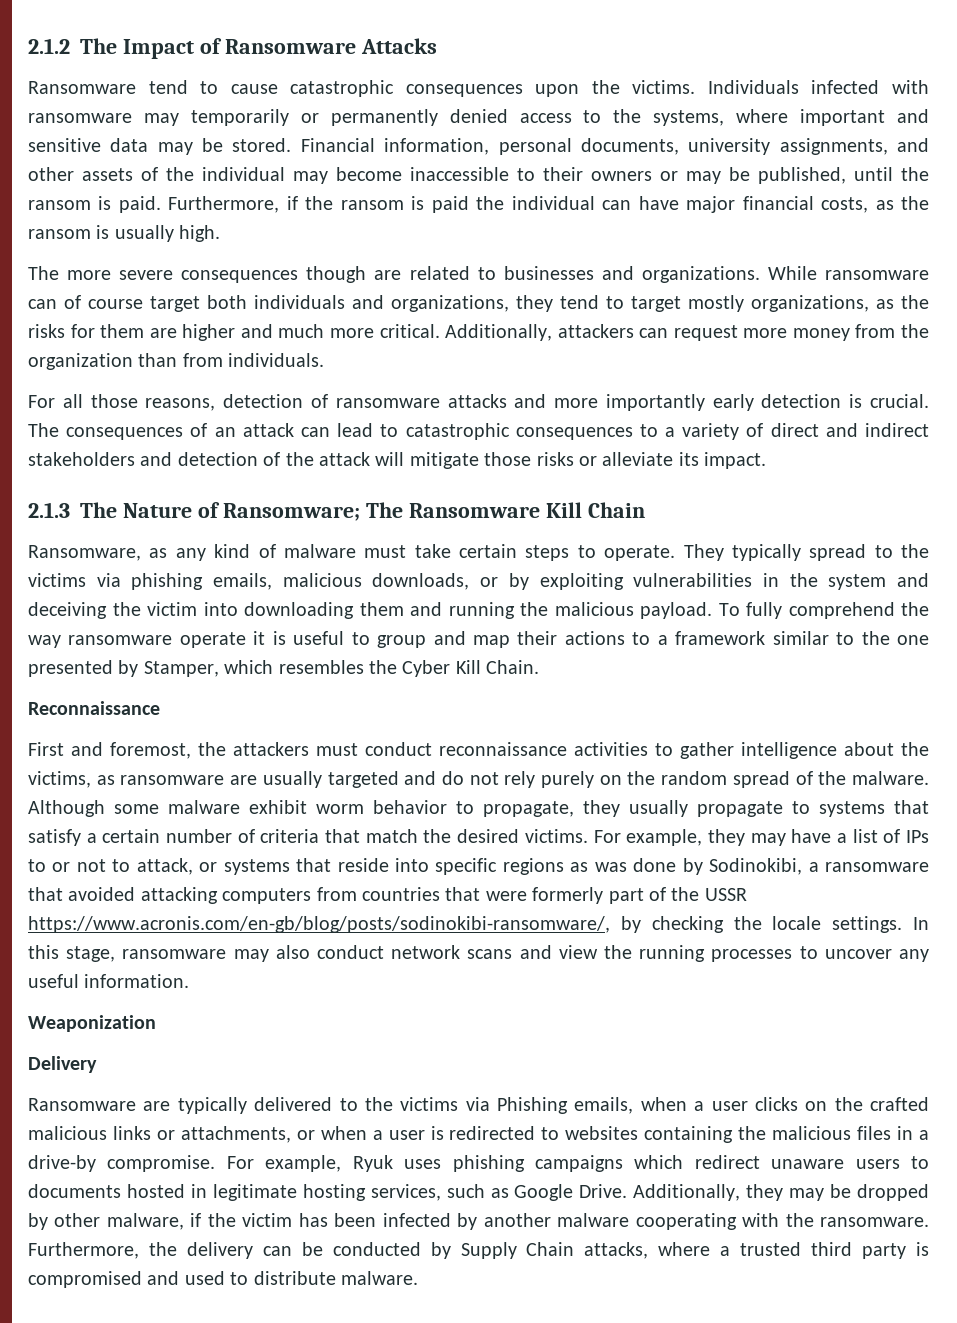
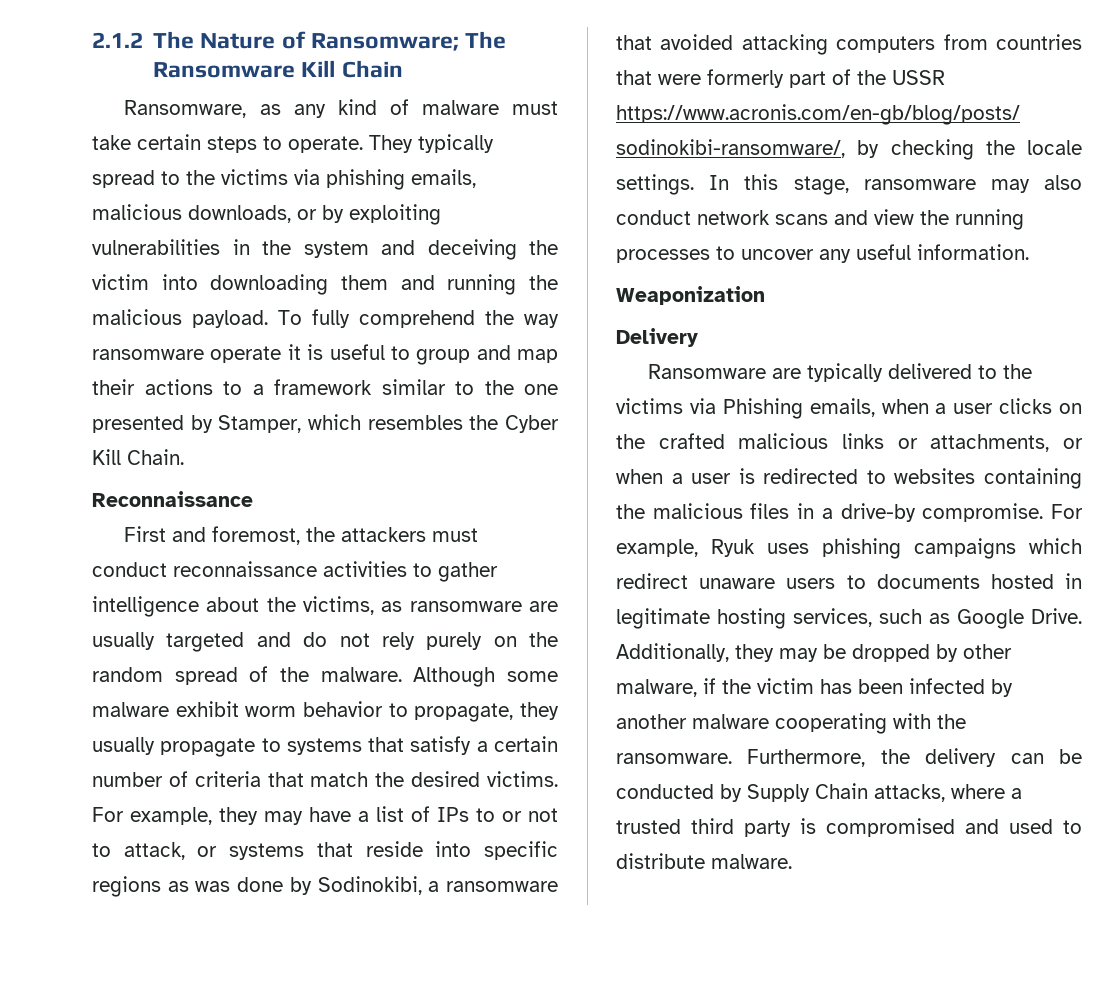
[122,38,437,59] [28,80,929,97] [28,109,929,126] [28,138,929,155] [28,167,929,184] [28,196,930,213] [28,225,221,242] [28,266,929,283] [28,295,929,312] [28,324,929,341] [28,353,325,370] [28,394,930,411] [28,423,929,440] [28,452,767,469] [28,502,117,518] Impact of Ransomware Attacks // Ransomware tend to cause catastrophic consequences upon the victims. Individuals infected with ransomware may temporarily or permanently denied access to the systems, where important and sensitive data may be stored. Financial information, personal documents, university assignments, and other assets of the individual may become inaccessible to their owners or may be published, until the ransom is paid. Furthermore, if the ransom is paid the individual can have major financial costs, as the ransom is usually high. // The more severe consequences though are related to businesses and organizations. While ransomware can of course target both individuals and organizations, they tend to target mostly organizations, as the risks for them are higher and much more critical. Additionally, attackers can request more money from the organization than from individuals. // For all those reasons, detection of ransomware attacks and more importantly early detection is crucial. The consequences of an attack can lead to catastrophic consequences to a variety of direct and indirect stakeholders and detection of the attack will mitigate those risks or alleviate its impact. // 2.1.3 The -> (195, 40) none

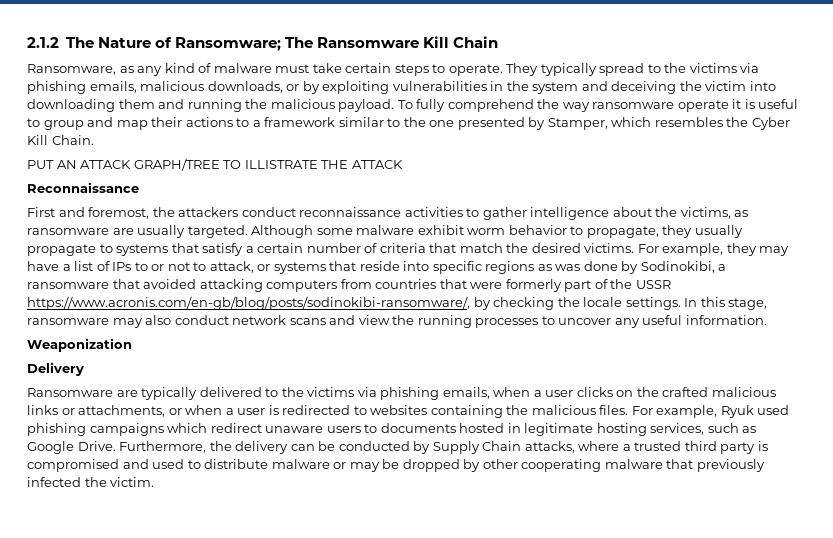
(184, 457) none -> [27,158,403,171] // PUT AN ATTACK GRAPH/TREE TO ILLISTRATE THE ATTACK
[432,528,479,542] must -> (239, 212) none
[166,632,558,652] [92,666,402,685] targeted and do not rely purely on the random spread of the malware. -> [187,225,248,238] targeted.
[722,398,803,419] Phishing -> [380,387,440,400] phishing
[750,503,1044,522] files in a drive-by compromise. -> [599,405,629,415] files.
[767,543,809,554] uses -> [757,405,790,415] used
[616,643,1012,662] [616,678,1013,697] [616,713,966,734] [616,753,732,764] Additionally, they may be dropped by other malware, if the victim has been infected by another malware cooperating with the ransomware. -> (116, 446) none
[711,854,792,869] malware. -> [271,459,765,472] [27,477,155,487] malware or may be dropped by other cooperating malware that previously infected the victim.

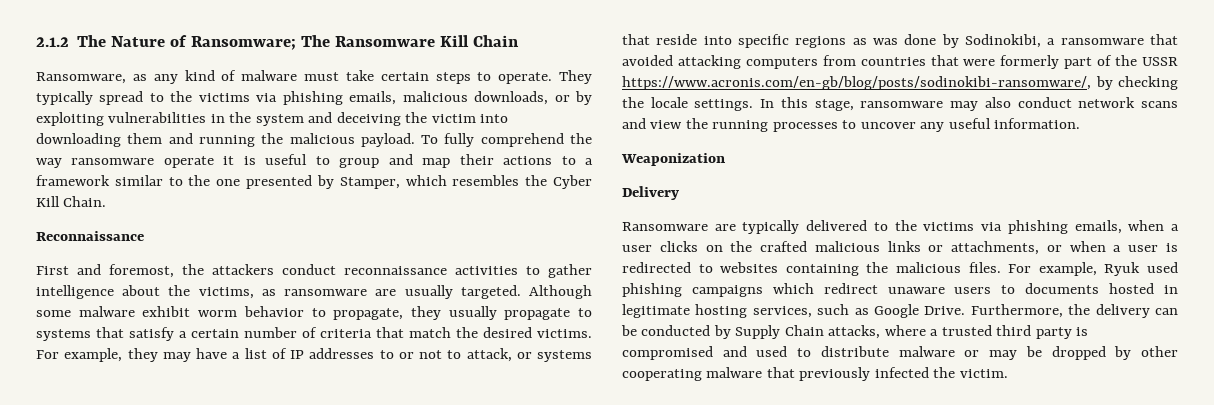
[27,158,403,171] // PUT AN ATTACK GRAPH/TREE TO ILLISTRATE THE ATTACK -> (107, 201) none
[112,262,132,271] IPs -> [290,348,375,359] IP addresses

